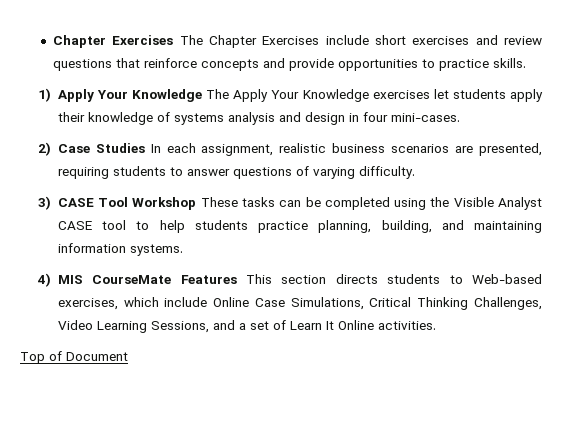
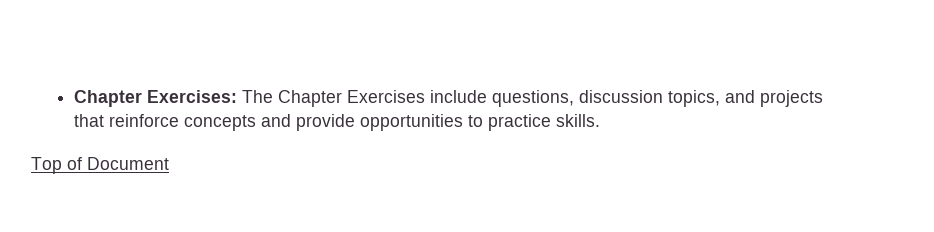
[52,35,174,48] Chapter Exercises -> [73,90,237,107] Chapter Exercises:
[374,35,542,45] [52,59,112,71] short exercises and review questions -> [491,90,823,107] questions, discussion topics, and projects
[38,88,544,102] [57,112,460,125] [38,142,542,156] [57,166,415,179] [38,196,543,210] [57,220,542,233] [57,243,183,256] [37,273,543,287] [57,297,543,310] [57,320,436,333] // 1) Apply Your Knowledge The Apply Your Knowledge exercises let students apply their knowledge of systems analysis and design in four mini-cases. // 2) Case Studies In each assignment, realistic business scenarios are presented, requiring students to answer questions of varying difficulty. // 3) CASE Tool Workshop These tasks can be completed using the Visible Analyst CASE tool to help students practice planning, building, and maintaining information systems. // 4) MIS CourseMate Features This section directs students to Web-based exercises, which include Online Case Simulations, Critical Thinking Challenges, Video Learning Sessions, and a set of Learn It Online activities. -> (600, 120) none

